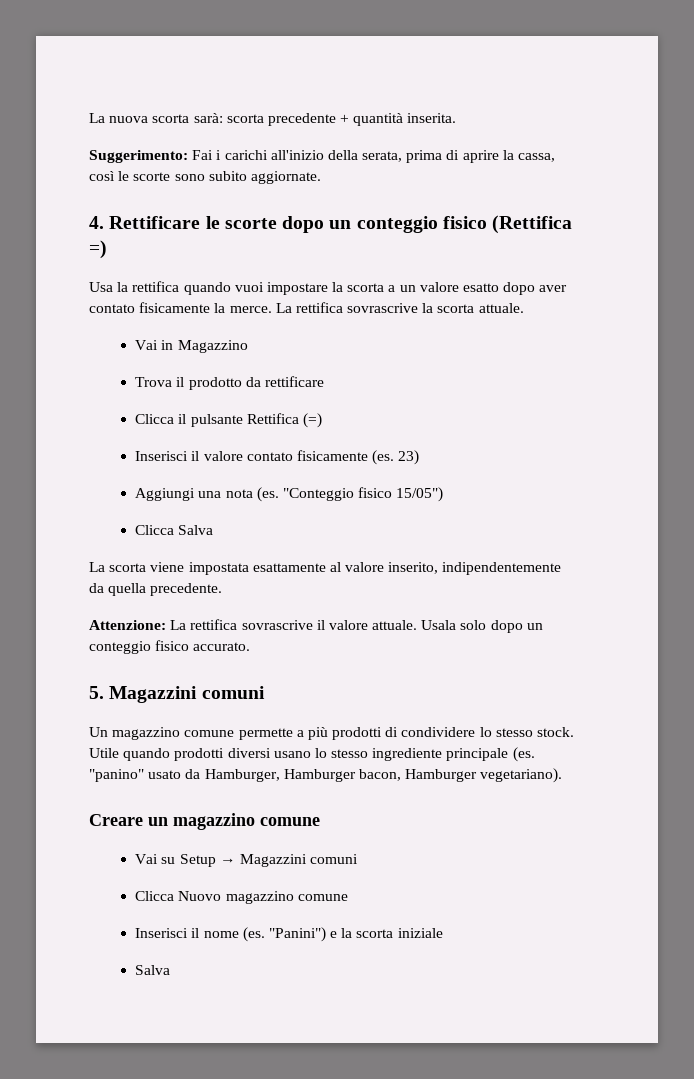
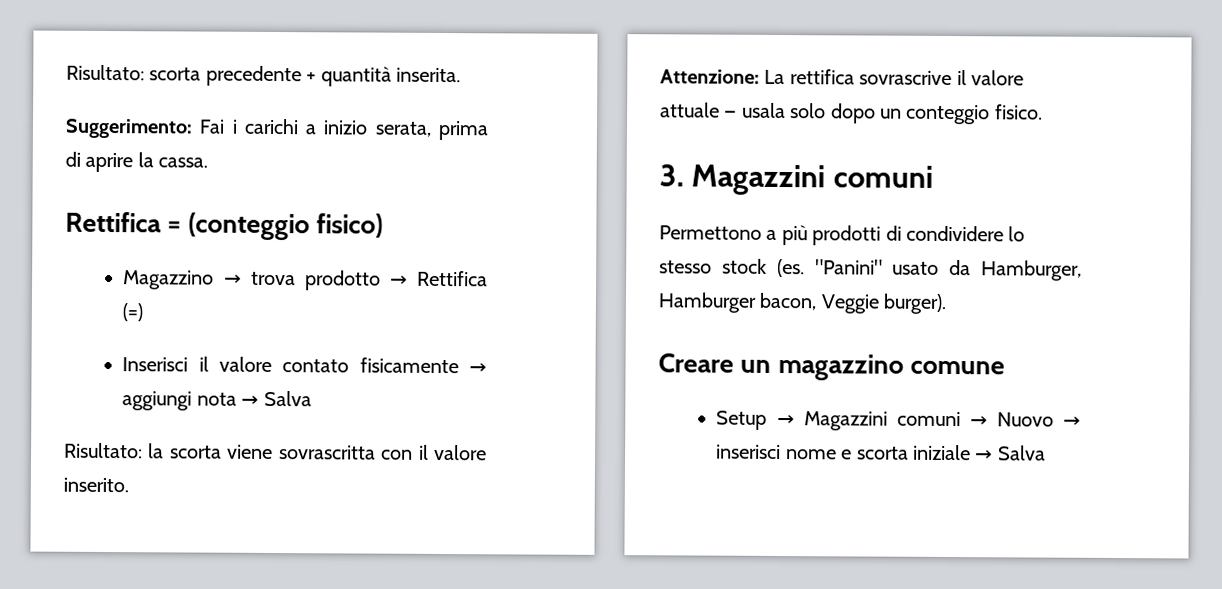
[89,113,223,123] La nuova scorta sarà: -> [66,64,145,81] Risultato:
[270,150,358,160] all'inizio della -> [305,120,369,135] a inizio
[518,153,556,162] [89,171,321,184] [89,215,573,234] [89,240,107,259] [89,281,568,295] [89,302,524,313] [135,340,248,353] [135,376,324,390] [135,414,243,427] cassa, così le scorte sono subito aggiornate. // 4. Rettificare le scorte dopo un conteggio fisico (Rettifica =) // Usa la rettifica quando vuoi impostare la scorta a un valore esatto dopo aver contato fisicamente la merce. La rettifica sovrascrive la scorta attuale. // Vai in Magazzino // Trova il prodotto da rettificare // Clicca il pulsante -> [158,157,209,168] [65,211,383,241] [123,270,408,291] cassa. // Rettifica = (conteggio fisico) // Magazzino → trova prodotto →
[372,450,420,465] [135,487,444,502] [135,525,214,535] [89,562,562,575] [89,583,223,596] (es. 23) // Aggiungi una nota (es. "Conteggio fisico 15/05") // Clicca Salva // La scorta viene impostata esattamente al valore inserito, indipendentemente da quella precedente. -> [469,363,488,374] [122,390,312,411] [64,442,487,461] [63,477,129,493] → aggiungi nota → Salva // Risultato: la scorta viene sovrascritta con il valore inserito.
[372,620,457,630] attuale. Usala -> [660,102,786,119] attuale — usala
[155,640,251,651] [89,686,265,703] [89,727,293,740] fisico accurato. // 5. Magazzini comuni // Un magazzino comune permette -> [994,104,1043,120] [659,164,933,196] [659,225,762,240] fisico. // 3. Magazzini comuni // Permettono
[537,727,575,737] [89,747,535,762] [89,769,144,782] stock. Utile quando prodotti diversi usano lo stesso ingrediente principale (es. "panino" -> [721,258,883,278] stock (es. "Panini"
[405,768,563,783] Hamburger vegetariano). -> [820,293,948,314] Veggie burger).
[135,854,176,864] Vai su -> (1005, 367) none
[135,891,348,904] [135,927,353,942] // Clicca Nuovo magazzino comune // Inserisci il nome (es. "Panini") e la -> [969,412,1081,427] [716,444,853,460] → Nuovo → inserisci nome e
(443, 933) // -> [975,450,994,461] →

